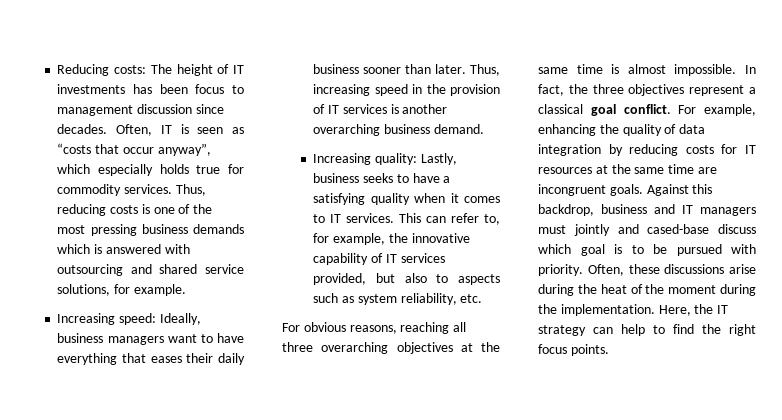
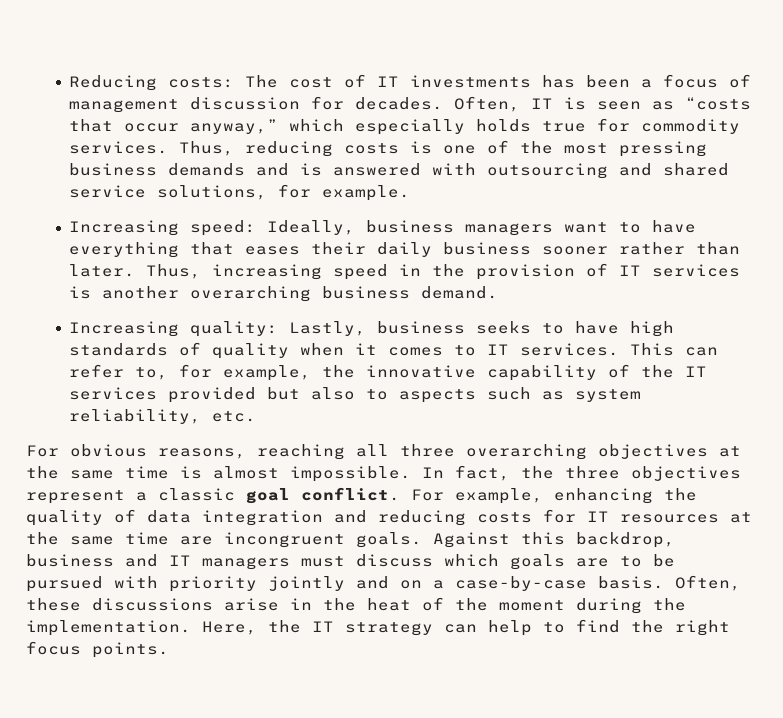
[176,64,213,76] height -> [289,77,334,88] cost
[195,84,244,94] focus to -> [641,74,752,88] a focus of
[195,104,224,114] since -> [311,96,345,110] for
[157,143,211,156] anyway”, -> [190,119,279,134] anyway,”
[57,244,91,254] which -> [256,163,290,176] and
(402, 70) none -> [619,242,686,255] rather
[443,176,451,183] [313,193,366,205] a satisfying -> [630,321,675,337] [69,342,202,356] high standards of
[385,253,445,263] [313,273,367,285] IT services provided, -> [641,365,708,378] [69,387,257,403] the IT services provided
[538,104,583,114] classical -> [158,488,235,501] classic
[608,144,623,156] by -> [334,510,367,523] and
[573,224,756,236] [538,244,756,256] [538,264,583,276] jointly and cased-base discuss which goal is to be pursued with priority. -> [356,554,675,570] [26,576,664,592] discuss which goals are to be pursued with priority jointly and on a case-by-case basis.
[538,284,574,296] during -> [290,598,312,610] in

